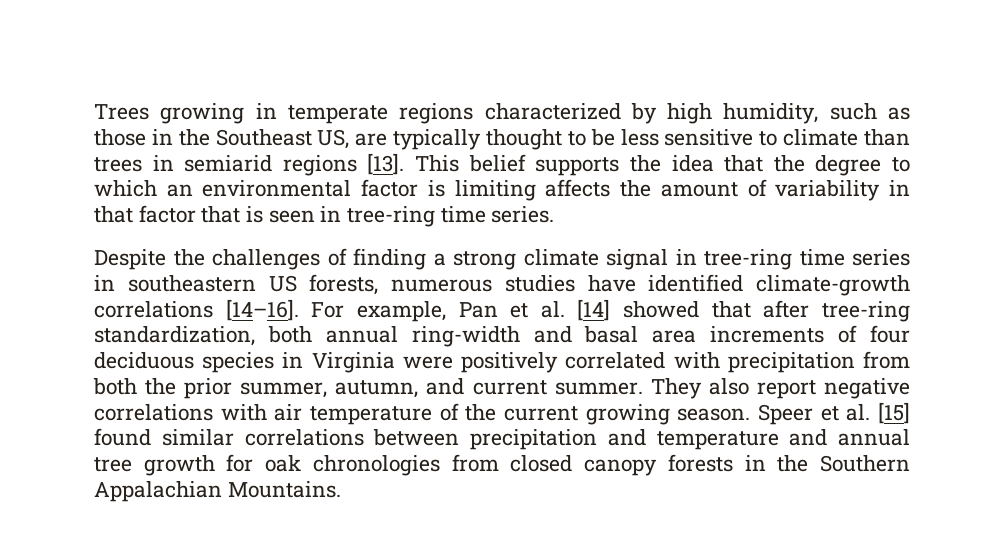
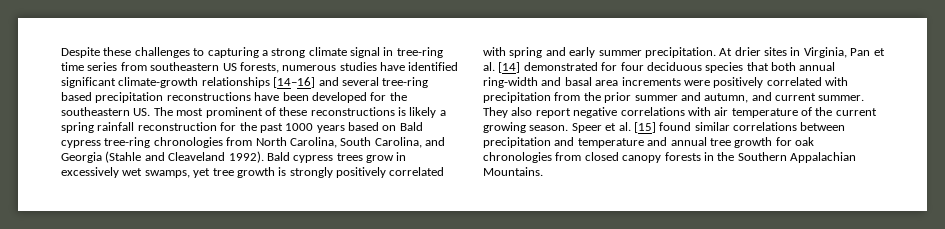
[94,103,910,124] [94,129,910,150] [94,153,911,176] [94,179,911,201] [94,205,555,227] [94,248,426,270] Trees growing in temperate regions characterized by high humidity, such as those in the Southeast US, are typically thought to be less sensitive to climate than trees in semiarid regions [13]. This belief supports the idea that the degree to which an environmental factor is limiting affects the amount of variability in that factor that is seen in tree-ring time series. // Despite the challenges of finding -> [61,47,259,58] Despite these challenges to capturing
[94,275,115,291] in -> [120,62,147,71] from
[756,275,910,296] [94,299,910,322] [94,326,255,346] climate-growth correlations [14–16]. For example, Pan et al. [14] showed that after tree-ring standardization, -> [61,77,429,88] [61,92,407,103] [61,107,446,118] [61,122,423,133] [61,137,445,148] [61,151,407,163] [61,167,445,178] [483,47,885,58] [483,62,769,73] significant climate-growth relationships [14–16] and several tree-ring based precipitation reconstructions have been developed for the southeastern US. The most prominent of these reconstructions is likely a spring rainfall reconstruction for the past 1000 years based on Bald cypress tree-ring chronologies from North Carolina, South Carolina, and Georgia (Stahle and Cleaveland 1992). Bald cypress trees grow in excessively wet swamps, yet tree growth is strongly positively correlated with spring and early summer precipitation. At drier sites in Virginia, Pan et al. [14] demonstrated for four deciduous species that
[838,325,911,343] [94,352,395,373] of four deciduous species in Virginia -> (681, 81) none
[93,378,137,395] both -> (581, 96) none
[240,382,328,398] summer, -> [634,92,701,101] summer and

